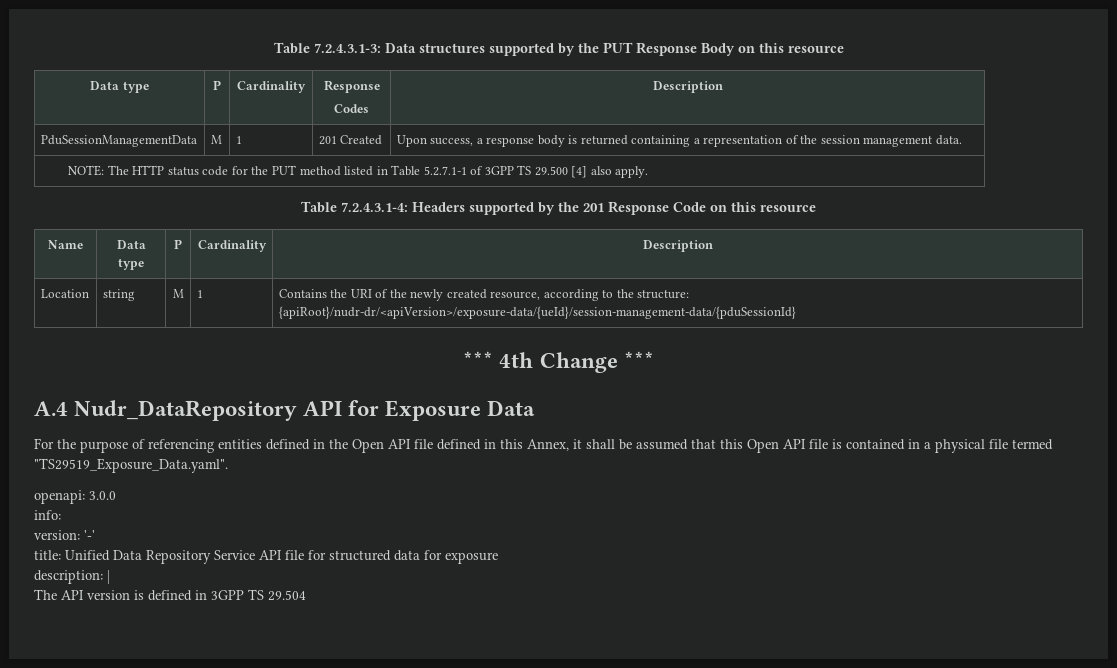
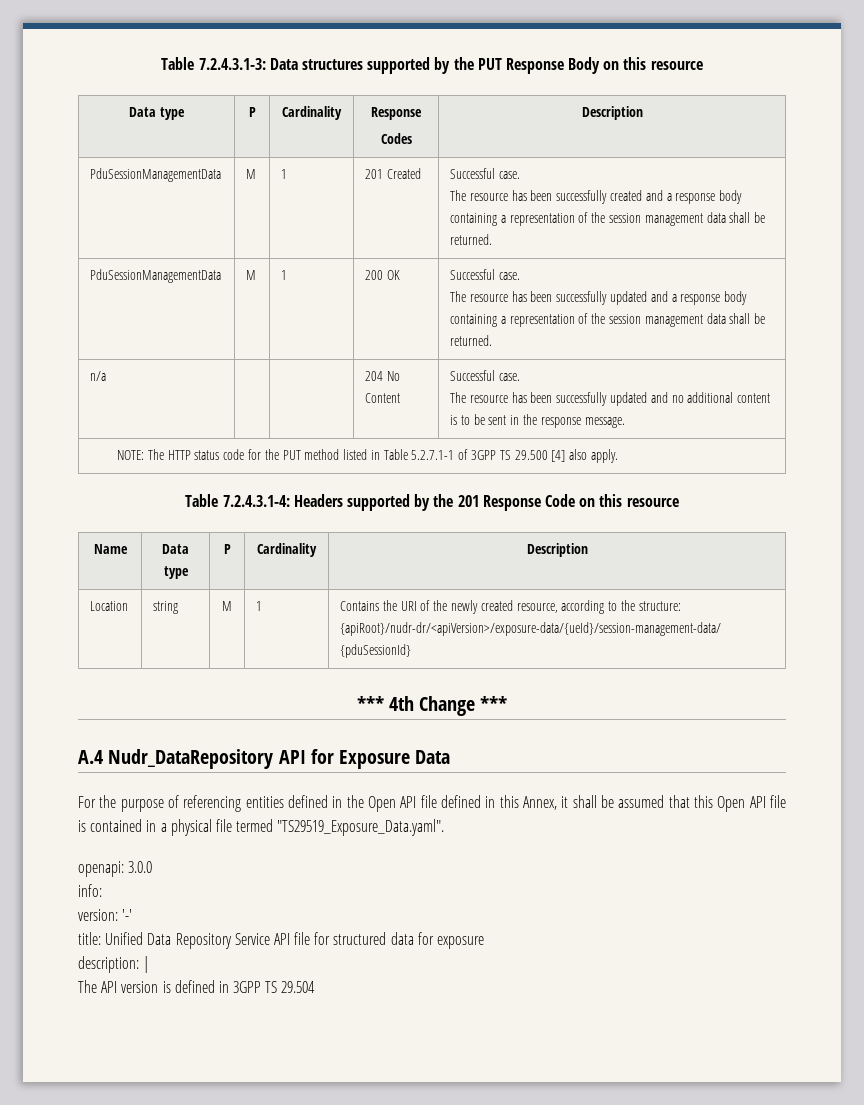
[396,135,962,147] Upon success, a response body is returned containing a representation of the session management data. -> [450,168,520,179] [450,190,743,204] [450,212,766,226] [450,234,493,245] [90,269,222,283] [246,270,257,280] [281,270,288,280] [365,270,400,280] [450,269,520,280] [450,291,748,305] [450,313,766,327] [450,335,493,346] [90,371,107,381] [365,371,400,381] [365,393,401,403] [450,370,520,381] [450,392,771,406] [450,414,625,428] Successful case. // The resource has been successfully created and a response body containing a representation of the session management data shall be returned. // PduSessionManagementData | M | 1 | 200 OK | Successful case. // The resource has been successfully updated and a response body containing a representation of the session management data shall be returned. // n/a | | | 204 No Content | Successful case. // The resource has been successfully updated and no additional content is to be sent in the response message.

